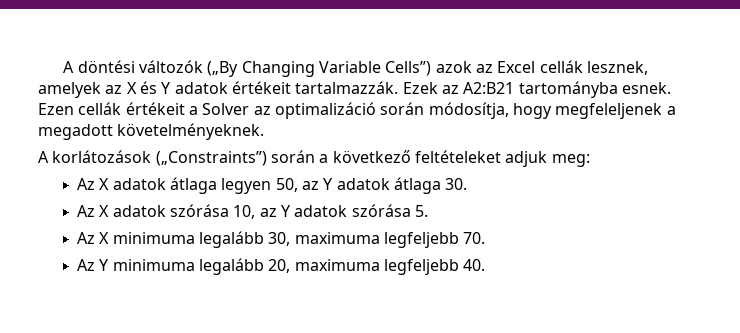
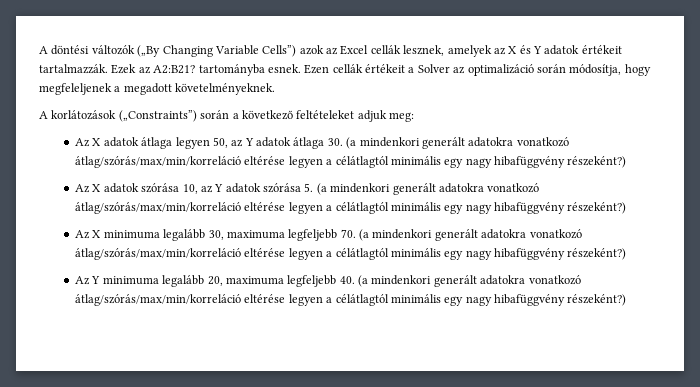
[463,82,515,94] A2:B21 -> [153,65,196,74] A2:B21?
(468, 184) none -> [346,137,569,149] [74,156,627,168] (a mindenkori generált adatokra vonatkozó átlag/szórás/max/min/korreláció eltérése legyen a célátlagtól minimális egy nagy hibafüggvény részeként?)
(428, 211) none -> [316,183,540,195] [74,202,627,214] (a mindenkori generált adatokra vonatkozó átlag/szórás/max/min/korreláció eltérése legyen a célátlagtól minimális egy nagy hibafüggvény részeként?)
(486, 238) none -> [358,229,582,241] [74,248,627,260] (a mindenkori generált adatokra vonatkozó átlag/szórás/max/min/korreláció eltérése legyen a célátlagtól minimális egy nagy hibafüggvény részeként?)
(486, 265) none -> [357,275,581,287] [74,294,627,306] (a mindenkori generált adatokra vonatkozó átlag/szórás/max/min/korreláció eltérése legyen a célátlagtól minimális egy nagy hibafüggvény részeként?)

